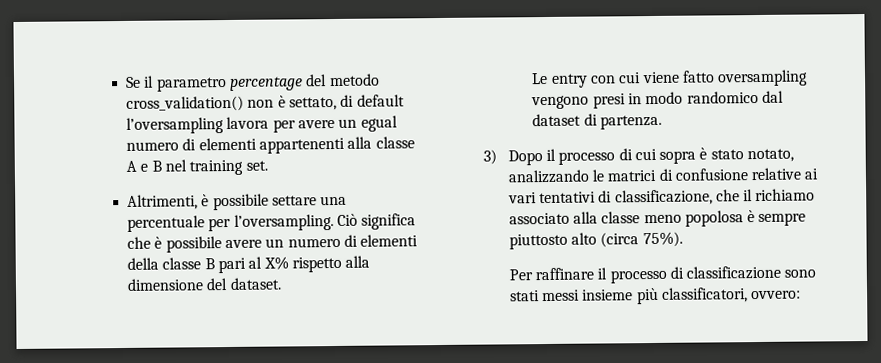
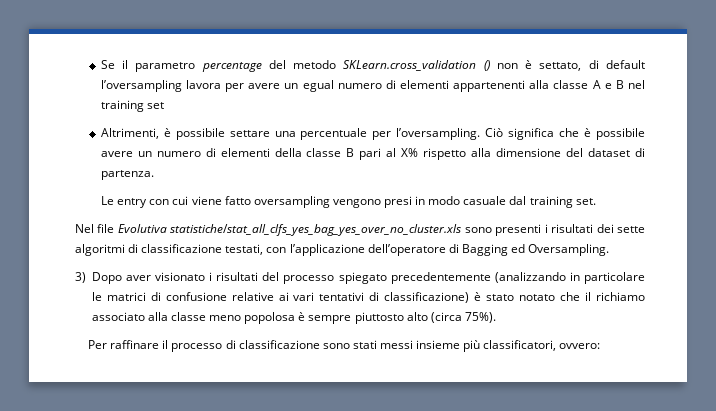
[126,95,245,112] cross_validation() -> [343,60,490,71] SKLearn.cross_validation ()
[245,160,268,171] set. -> [146,102,164,109] set
[229,277,282,290] dataset. -> [588,148,646,157] [100,170,154,180] dataset di partenza.
[686,90,784,104] [532,113,662,130] [482,147,795,166] [507,169,590,184] randomico dal dataset di partenza. // 3) Dopo il processo di cui sopra è stato notato, analizzando -> [463,196,596,208] [75,224,645,236] [75,244,610,256] [75,272,645,284] casuale dal training set. // Nel file Evolutiva statistiche/stat_all_clfs_yes_bag_yes_over_no_cluster.xls sono presenti i risultati dei sette algoritmi di classificazione testati, con l’applicazione dell’operatore di Bagging ed Oversampling. // 3) Dopo aver visionato i risultati del processo spiegato precedentemente (analizzando in particolare
[614,189,713,206] classificazione, -> [384,292,556,303] classificazione) è stato notato

